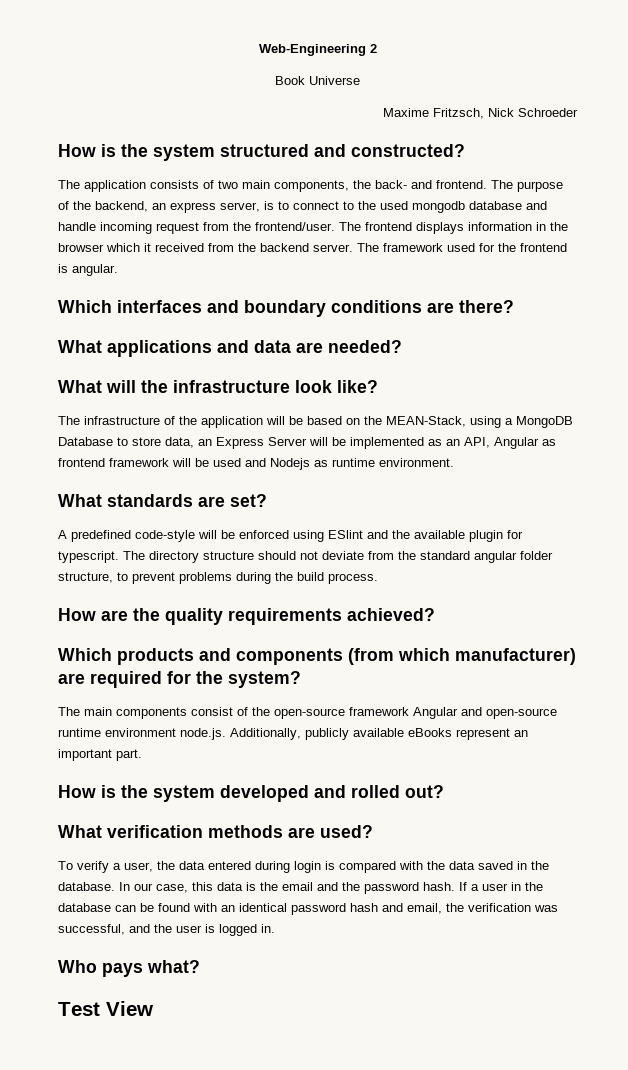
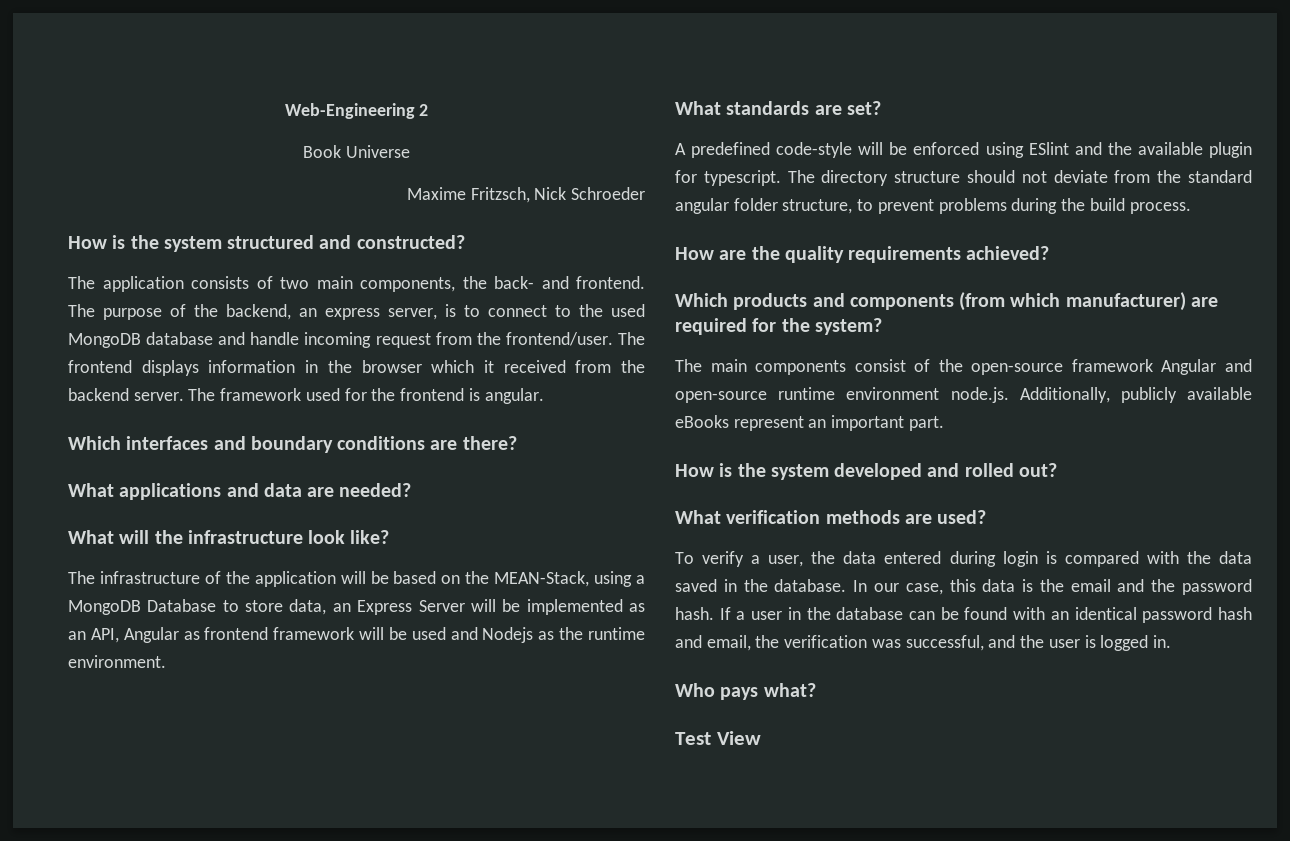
[412,201,465,213] mongodb -> [68,333,141,348] MongoDB
(328, 463) none -> [559,627,584,640] the

